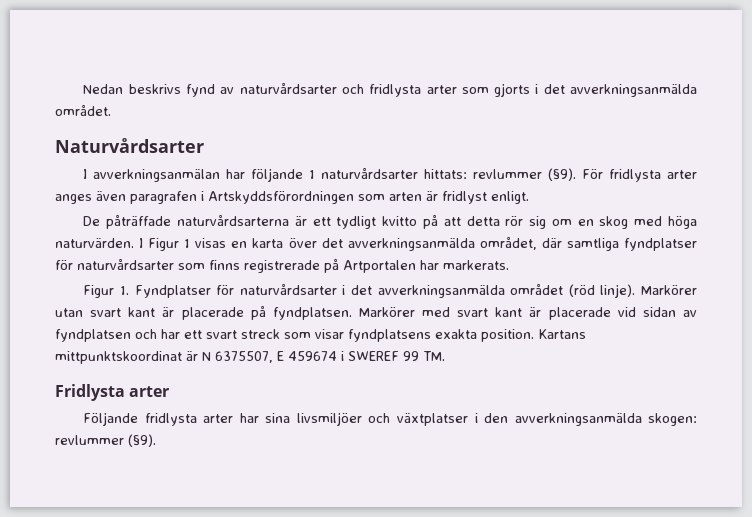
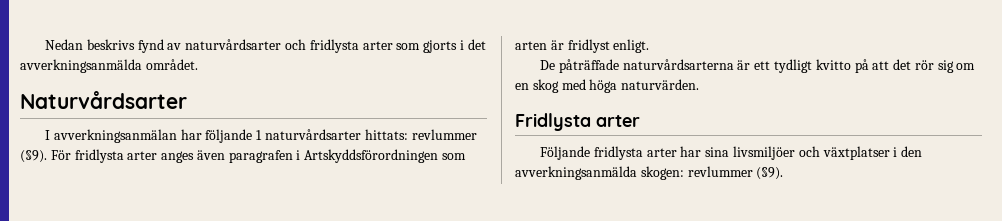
[466,216,500,226] detta -> [893,59,912,70] det
[139,236,697,251] [55,258,509,273] [83,283,697,298] [55,305,697,320] [55,329,586,342] [55,351,445,364] I Figur 1 visas en karta över det avverkningsanmälda området, där samtliga fyndplatser för naturvårdsarter som finns registrerade på Artportalen har markerats. // Figur 1. Fyndplatser för naturvårdsarter i det avverkningsanmälda området (röd linje). Markörer utan svart kant är placerade på fyndplatsen. Markörer med svart kant är placerade vid sidan av fyndplatsen och har ett svart streck som visar fyndplatsens exakta position. Kartans mittpunktskoordinat är N 6375507, E 459674 i SWEREF 99 TM. -> (700, 84) none

